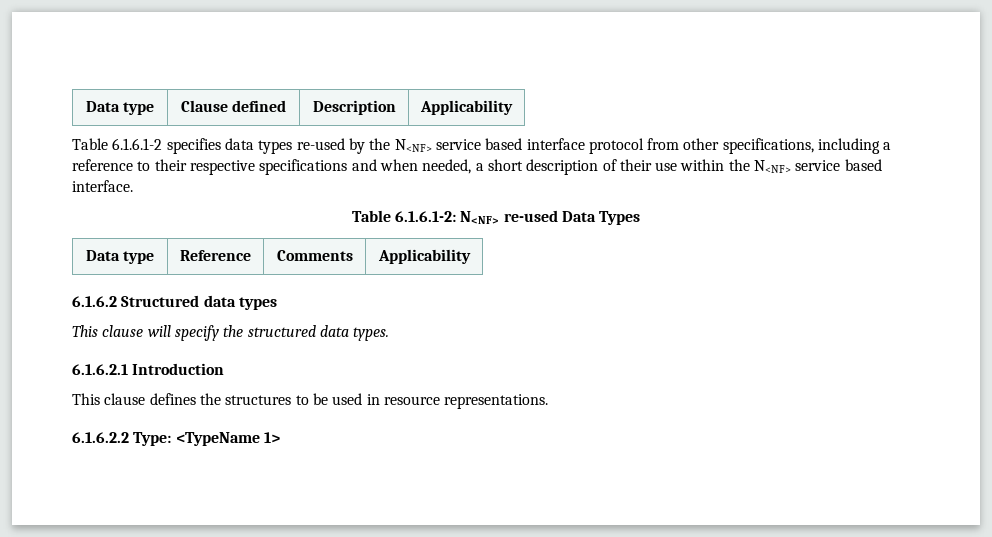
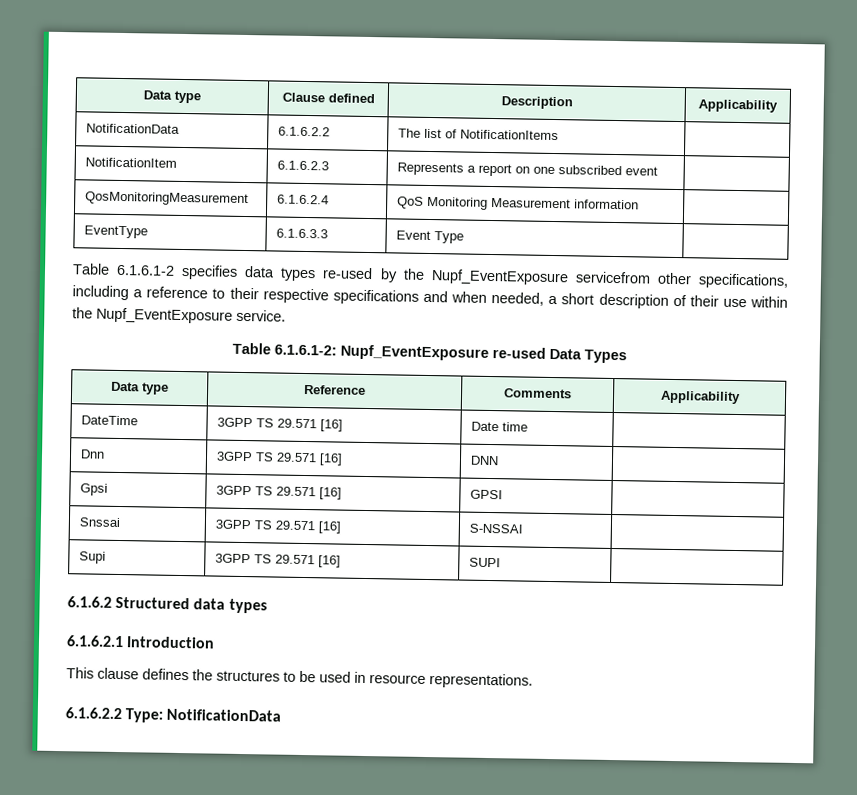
(513, 107) none -> [86,123,181,134] [278,126,331,137] [398,128,560,141] [85,157,178,168] [277,160,330,171] [397,162,659,177] [85,191,250,207] [277,194,330,205] [397,196,640,210] [84,225,149,239] [276,228,329,239] [396,230,465,244] // NotificationData | 6.1.6.2.2 | The list of NotificationItems | // NotificationItem | 6.1.6.2.3 | Represents a report on one subscribed event | // QosMonitoringMeasurement | 6.1.6.2.4 | QoS Monitoring Measurement information | // EventType | 6.1.6.3.3 | Event Type |
[394,138,680,154] N<NF> service based interface protocol from -> [430,269,651,286] Nupf_EventExposure servicefrom
[754,159,882,173] [72,180,133,192] N<NF> service based interface. -> [96,307,286,324] Nupf_EventExposure service.
[460,211,500,224] N<NF> -> [339,344,489,361] Nupf_EventExposure
[72,295,277,310] [72,325,390,341] // 6.1.6.2 Structured data types // This clause will specify the structured data types. -> [81,415,139,426] [217,417,344,432] [471,421,529,432] [80,449,106,459] [216,451,344,466] [470,455,500,466] [80,483,109,496] [216,485,343,500] [470,489,504,500] [79,517,122,528] [215,519,342,534] [469,523,524,534] [79,551,107,564] [215,553,342,568] [469,557,502,568] [67,596,267,614] // DateTime | 3GPP TS 29.571 [16] | Date time | // Dnn | 3GPP TS 29.571 [16] | DNN | // Gpsi | 3GPP TS 29.571 [16] | GPSI | // Snssai | 3GPP TS 29.571 [16] | S-NSSAI | // Supi | 3GPP TS 29.571 [16] | SUPI | // 6.1.6.2 Structured data types
[175,432,280,446] <TypeName 1> -> [166,708,282,722] NotificationData

